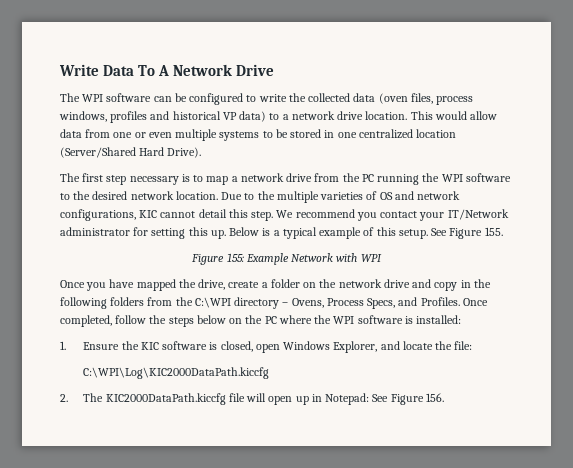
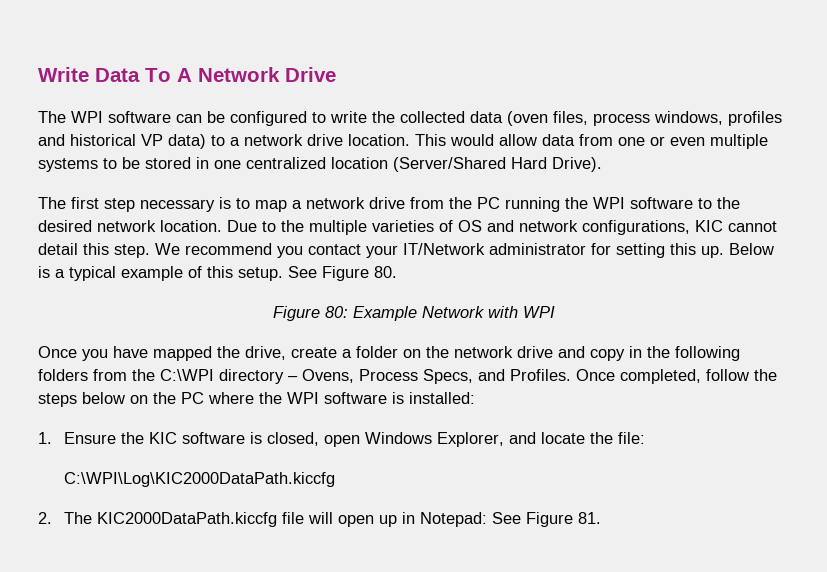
[484,227,503,236] [191,253,244,265] 155. // Figure 155: -> [374,266,397,278] [272,306,348,321] 80. // Figure 80:
[425,393,444,402] 156. -> [577,512,601,524] 81.

